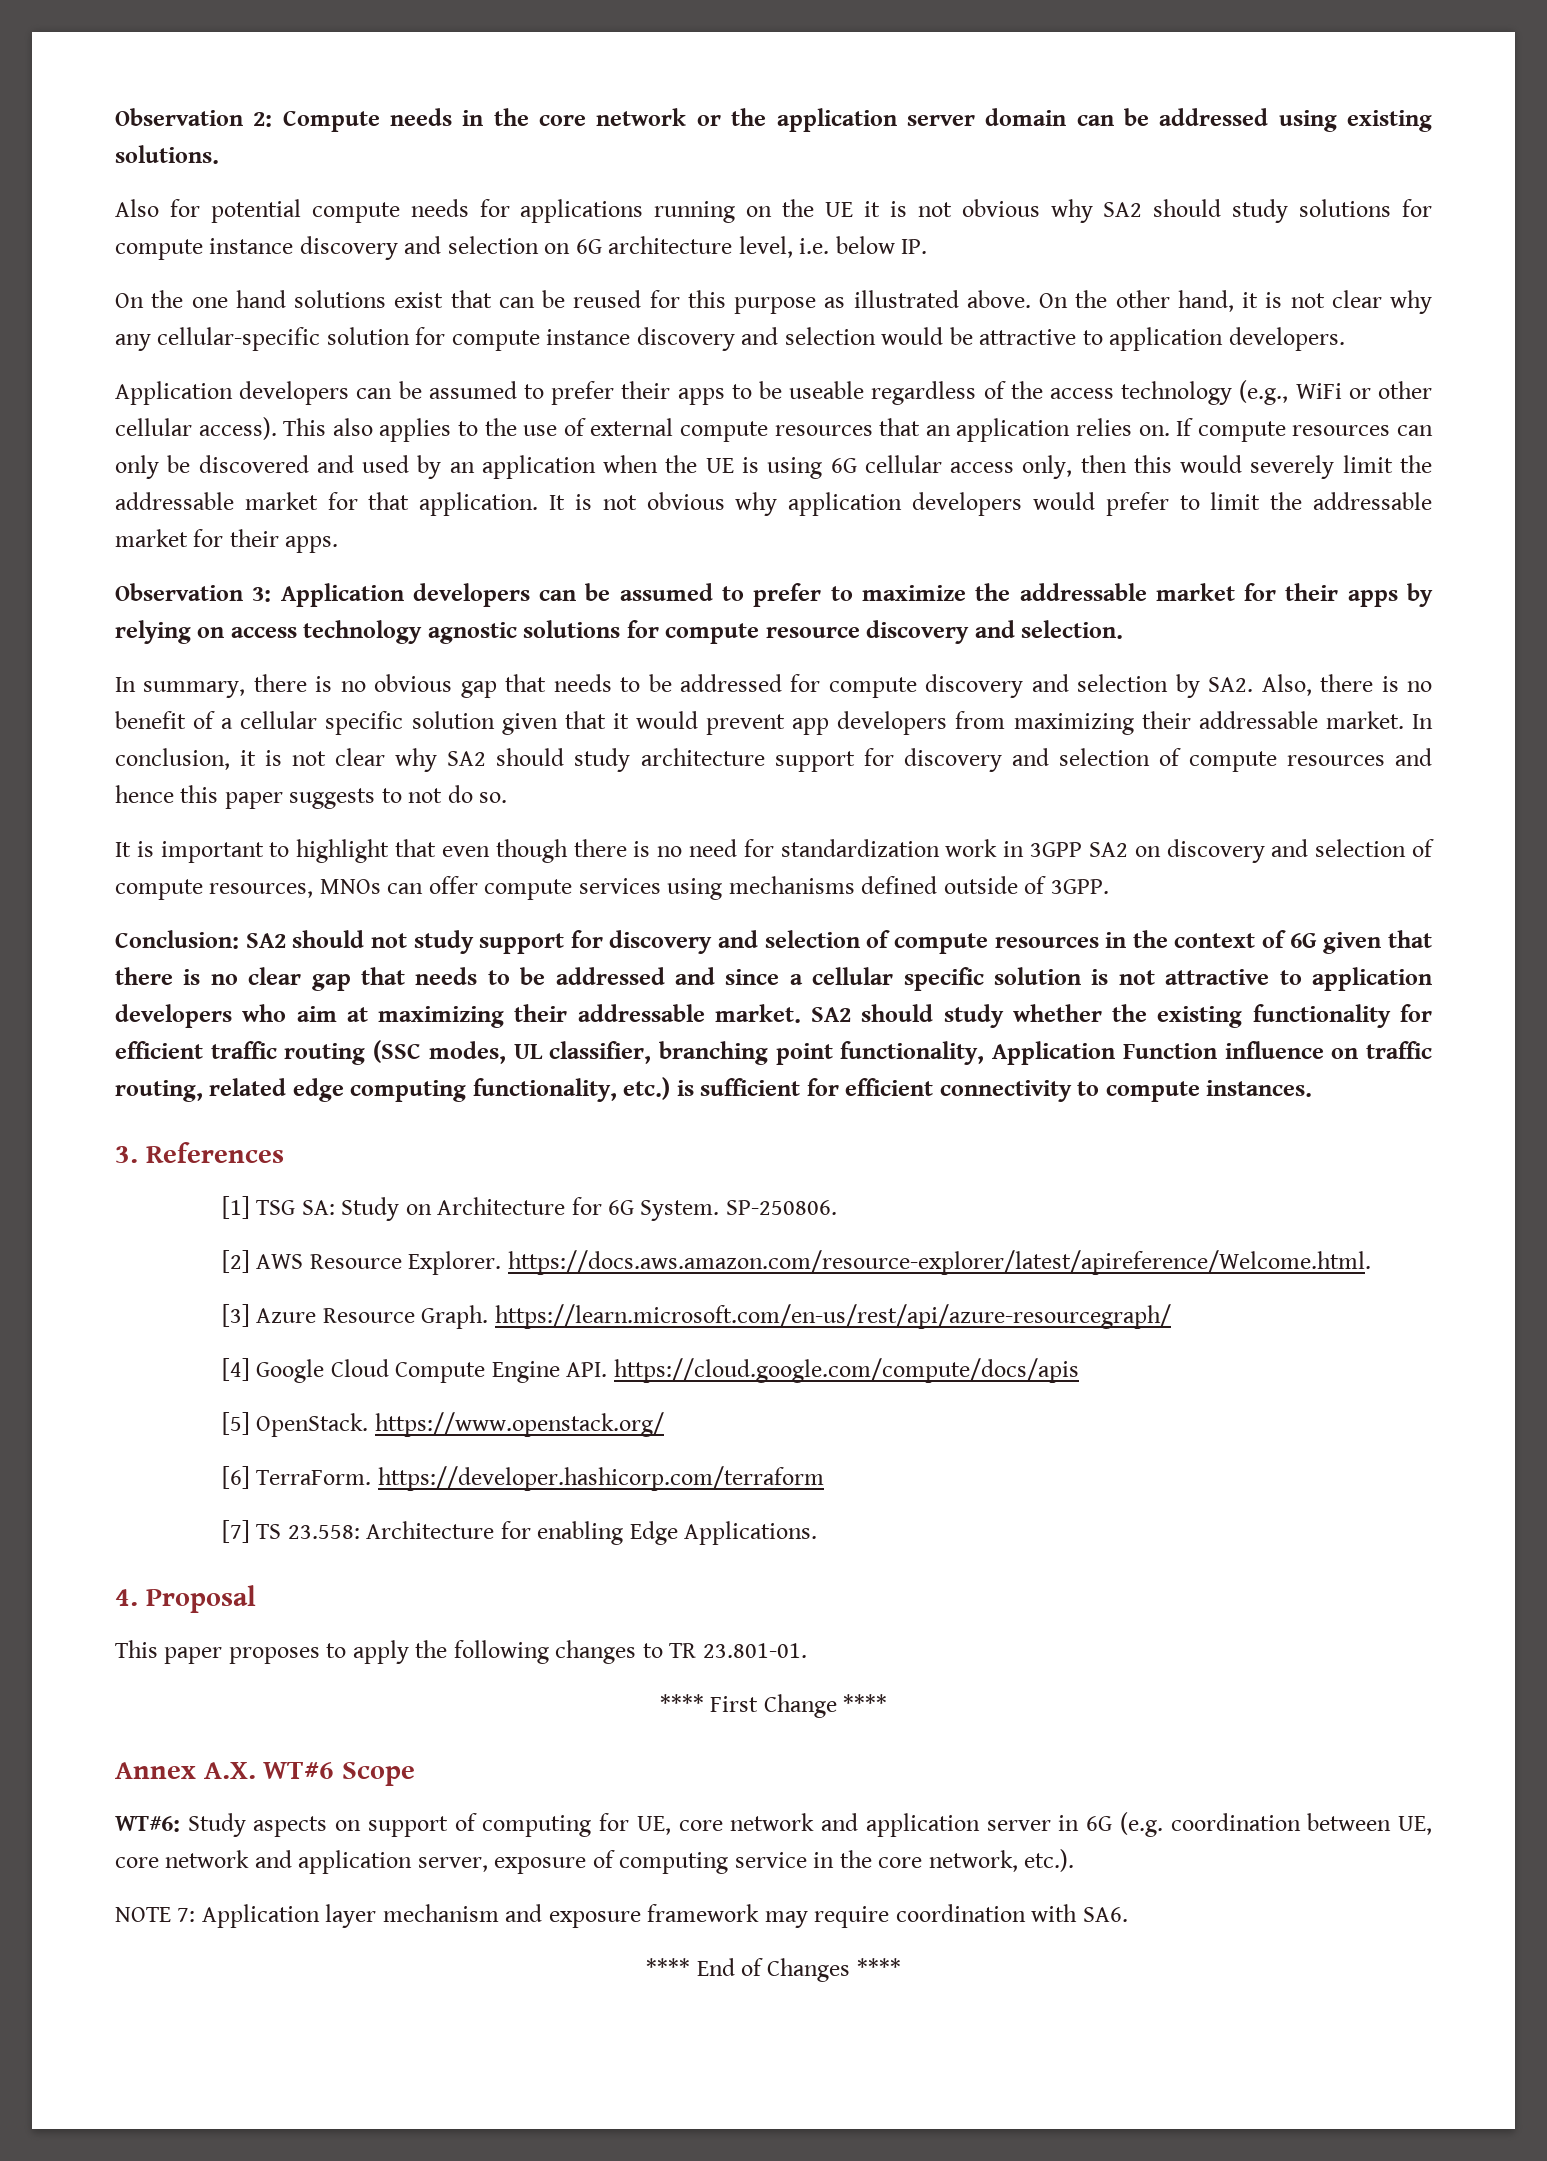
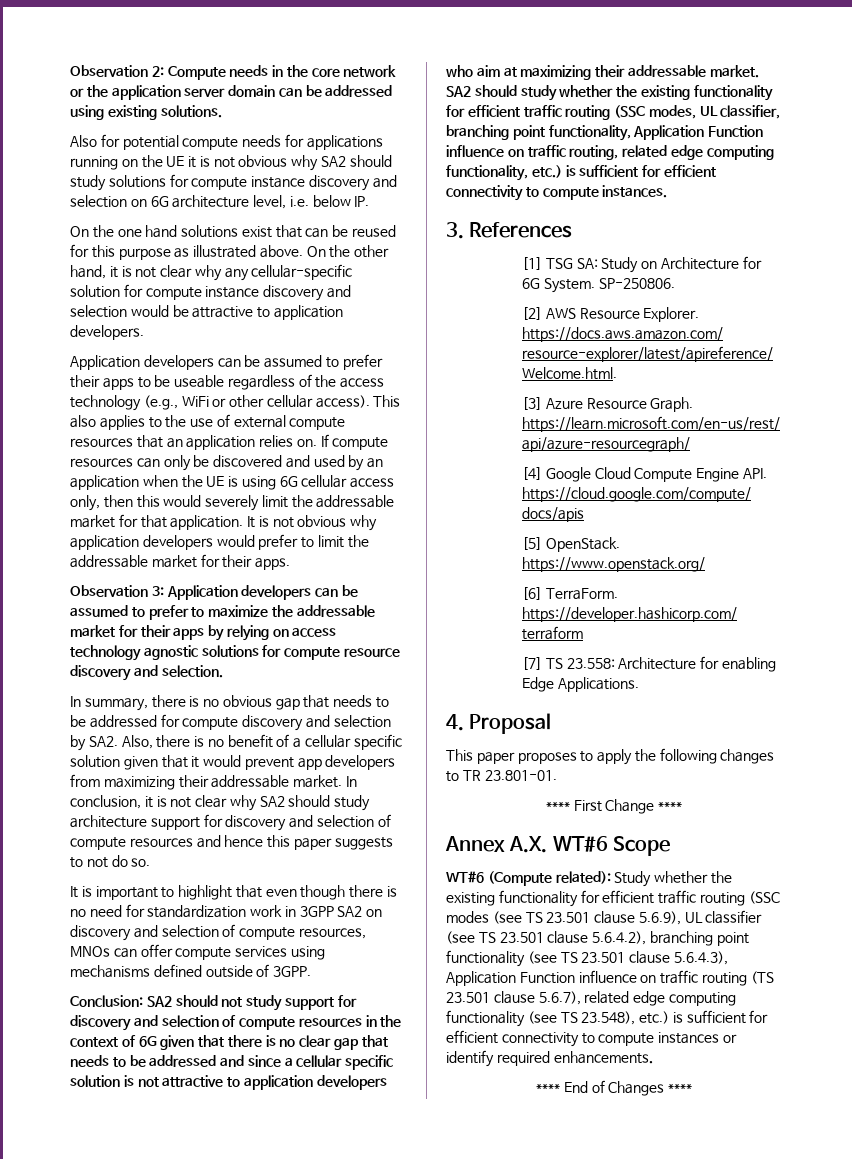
[115,1812,1432,1837] [115,1849,1075,1874] [115,1904,1128,1928] WT#6: Study aspects on support of computing for UE, core network and application server in 6G (e.g. coordination between UE, core network and application server, exposure of computing service in the core network, etc.). // NOTE 7: Application layer mechanism and exposure framework may require coordination with SA6. -> [446,871,732,887] [446,890,780,907] [446,910,763,925] [446,931,749,946] [446,950,728,967] [446,970,774,986] [446,991,736,1006] [446,1010,769,1027] [446,1030,737,1047] [446,1050,653,1067] WT#6 (Compute related): Study whether the existing functionality for efficient traffic routing (SSC modes (see TS 23.501 clause 5.6.9), UL classifier (see TS 23.501 clause 5.6.4.2), branching point functionality (see TS 23.501 clause 5.6.4.3), Application Function influence on traffic routing (TS 23.501 clause 5.6.7), related edge computing functionality (see TS 23.548), etc.) is sufficient for efficient connectivity to compute instances or identify required enhancements.

